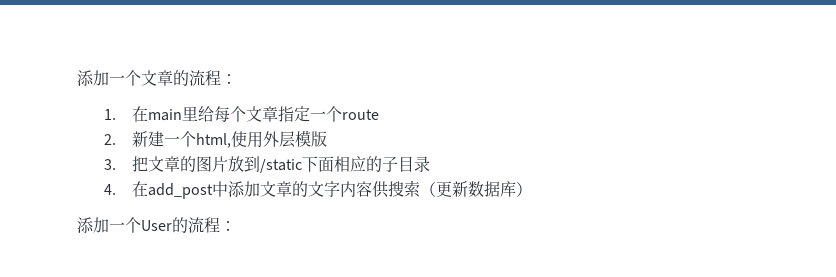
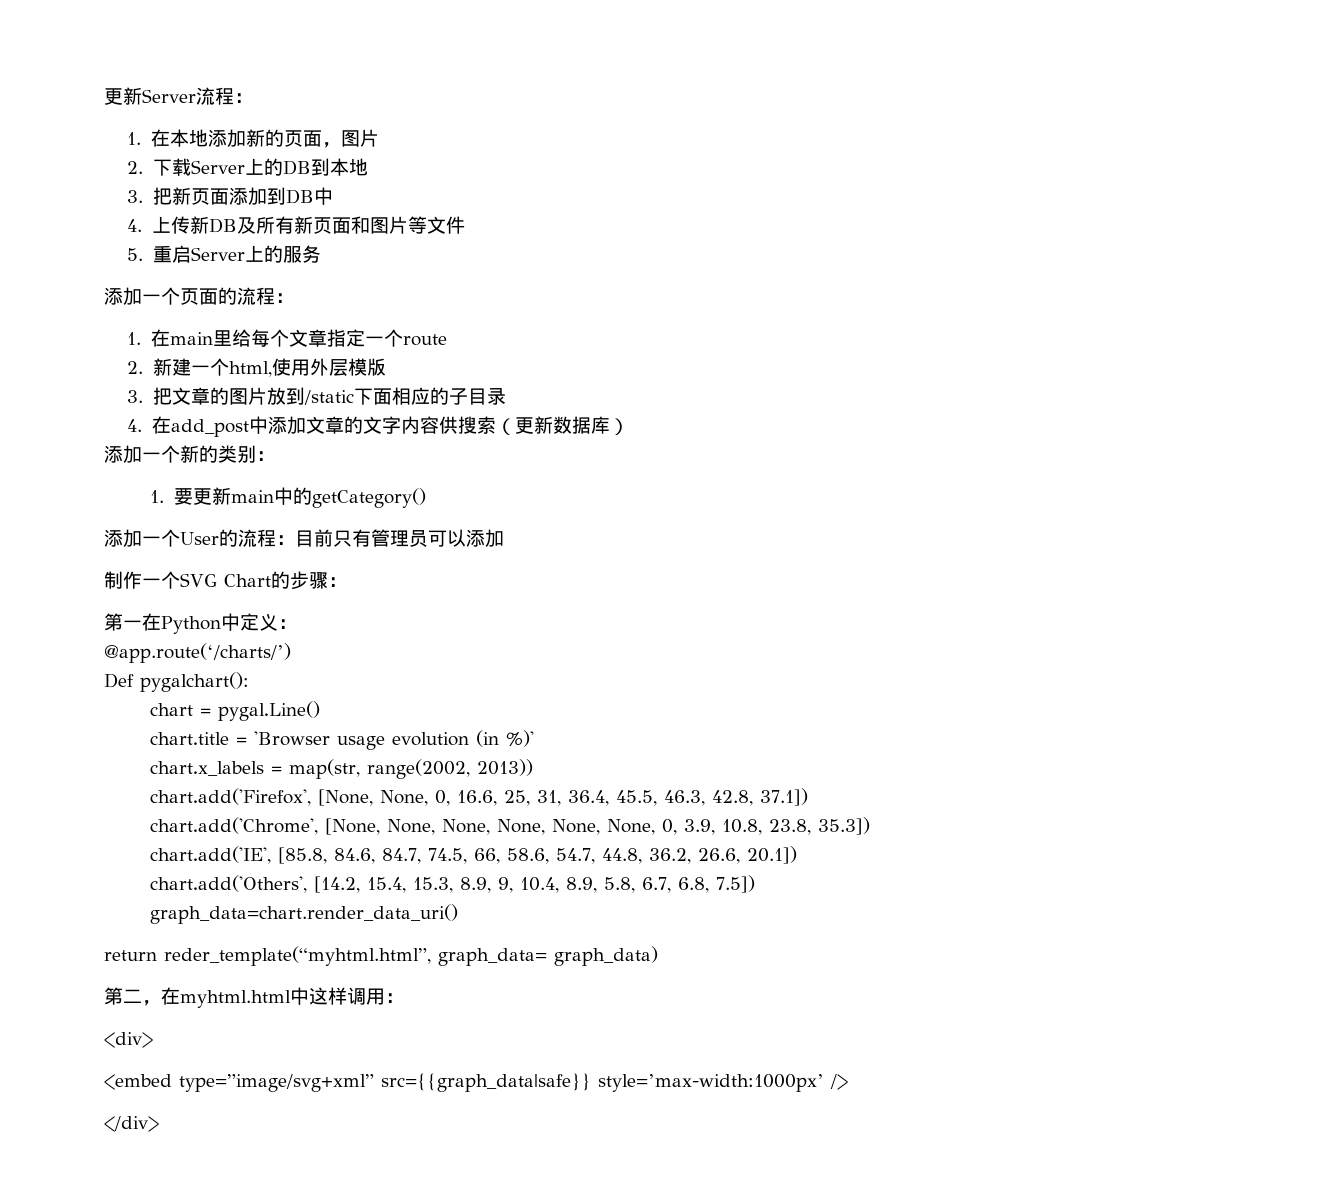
[77,70,173,86] 添加一个文章 -> [104,87,253,105] [127,129,379,148] [127,158,368,176] [127,187,333,205] [127,216,465,234] [127,245,321,263] [104,287,218,305] 更新Server流程： // 1.在本地添加新的页面，图片 // 2.下载Server上的DB到本地 // 3.把新页面添加到DB中 // 4.上传新DB及所有新页面和图片等文件 // 5.重启Server上的服务 // 添加一个页面
(532, 189) none -> [104,445,275,463] [150,487,426,508] // 添加一个新的类别： // 1.要更新main中的getCategory()
(236, 226) none -> [295,529,504,547] [104,571,347,590] [104,613,297,634] [104,643,291,663] [104,672,249,692] [150,701,321,721] [150,730,535,750] [150,759,534,779] [150,788,809,806] [150,817,871,835] [150,846,798,864] [150,875,756,893] [150,904,459,924] [104,946,658,966] [104,987,404,1008] [104,1032,153,1048] [104,1073,848,1092] [104,1116,159,1132] 目前只有管理员可以添加 // 制作一个SVG Chart的步骤： // 第一在Python中定义： // @app.route(‘/charts/’) // Def pygalchart(): // chart = pygal.Line() // chart.title = 'Browser usage evolution (in %)' // chart.x_labels = map(str, range(2002, 2013)) // chart.add('Firefox', [None, None, 0, 16.6, 25, 31, 36.4, 45.5, 46.3, 42.8, 37.1]) // chart.add('Chrome', [None, None, None, None, None, None, 0, 3.9, 10.8, 23.8, 35.3]) // chart.add('IE', [85.8, 84.6, 84.7, 74.5, 66, 58.6, 54.7, 44.8, 36.2, 26.6, 20.1]) // chart.add('Others', [14.2, 15.4, 15.3, 8.9, 9, 10.4, 8.9, 5.8, 6.7, 6.8, 7.5]) // graph_data=chart.render_data_uri() // return reder_template(“myhtml.html”, graph_data= graph_data) // 第二，在myhtml.html中这样调用： // <div> // <embed type=”image/svg+xml” src={{graph_data|safe}} style=’max-width:1000px’ /> // </div>

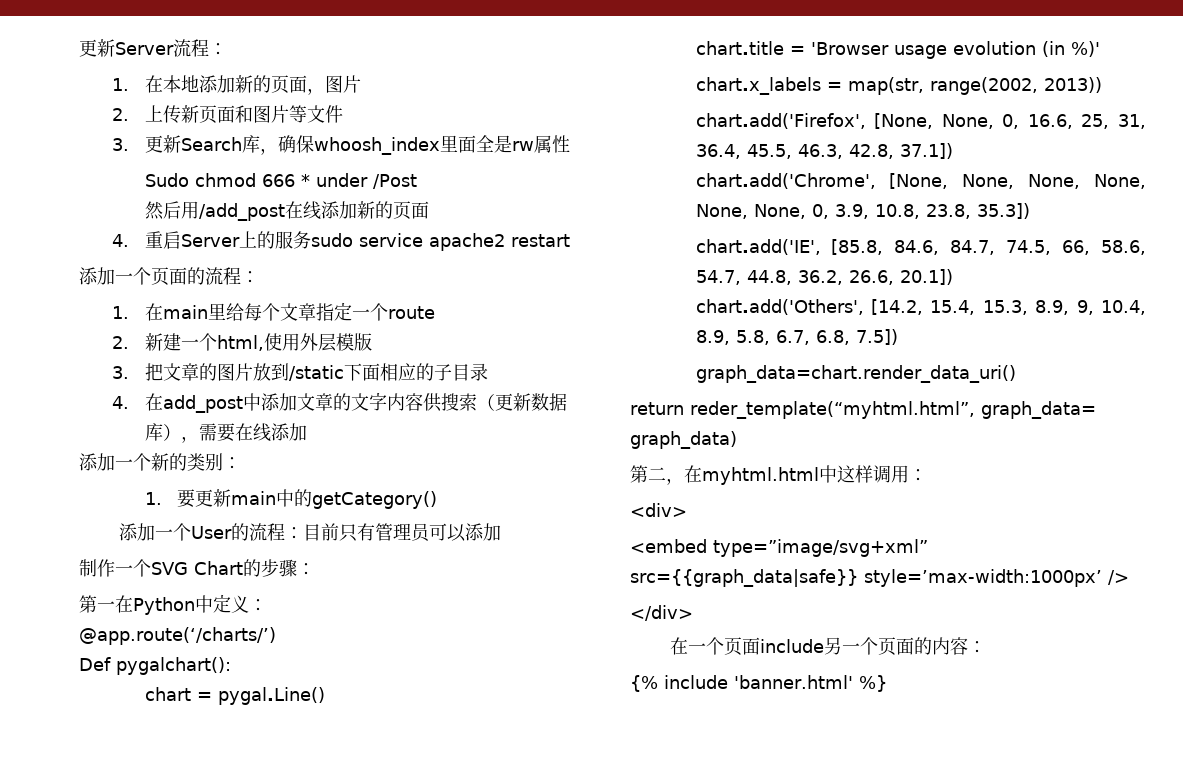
[152,158,368,176] [127,187,333,205] [127,216,465,234] [127,248,144,261] 下载Server上的DB到本地 // 3.把新页面添加到DB中 // 4.上传新DB及所有新页面和图片等文件 // 5. -> [144,105,343,124] [111,135,570,155] [144,173,417,189] [144,201,429,221] [111,234,129,247] 上传新页面和图片等文件 // 3.更新Search库，确保whoosh_index里面全是rw属性 // Sudo chmod 666 * under /Post // 然后用/add_post在线添加新的页面 // 4.
(321, 254) none -> [310,233,570,251] sudo service apache2 restart
(629, 426) none -> [180,423,307,443] ，需要在线添加
(159, 1124) none -> [670,637,987,656] [630,675,887,692] // 在一个页面include另一个页面的内容： // {% include 'banner.html' %}

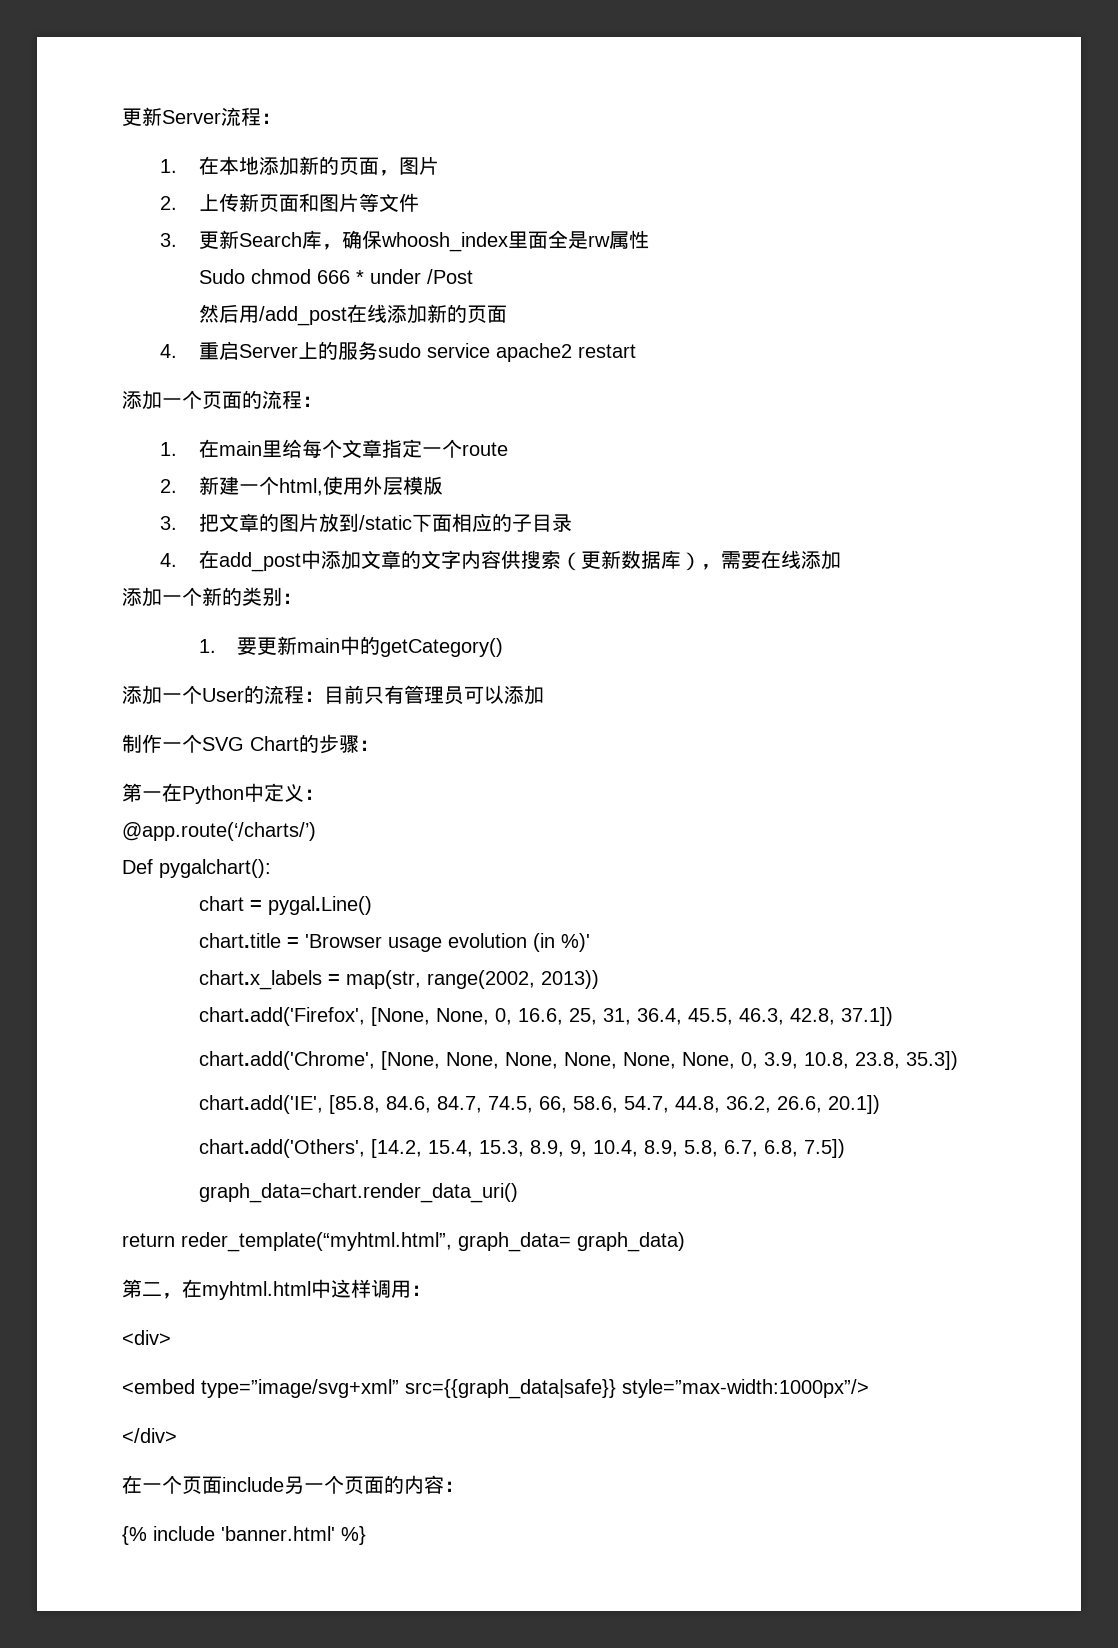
[864,569,1129,587] style=’max-width:1000px’ /> -> [622,1379,869,1398] style=”max-width:1000px”/>

